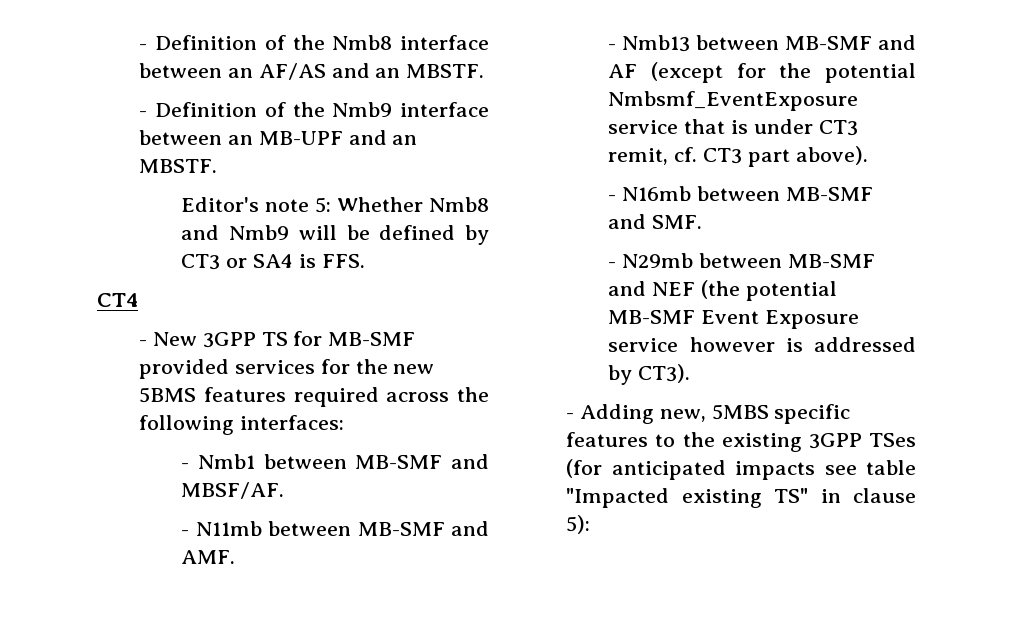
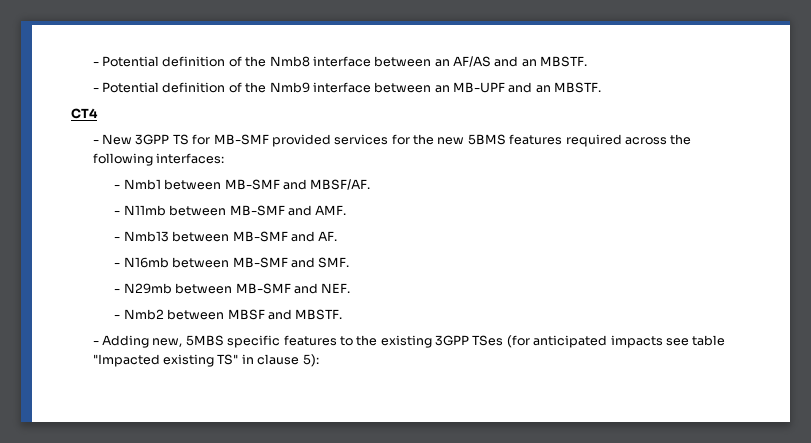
[139,35,257,50] - Definition -> [92,56,226,67] - Potential definition
[154,102,257,117] Definition -> [102,82,226,93] Potential definition
[181,197,489,213] [181,225,489,245] [181,254,365,270] // Editor's note 5: Whether Nmb8 and Nmb9 will be defined by CT3 or SA4 is FFS. -> (602, 87) none
[608,62,916,83] [608,91,859,111] [608,119,858,136] [608,146,868,167] AF (except for the potential Nmbsmf_EventExposure service that is under CT3 remit, cf. CT3 part above). -> [318,231,338,241] AF.
[652,280,837,301] [608,310,860,329] [608,337,916,352] [608,364,691,385] NEF (the potential MB-SMF Event Exposure service however is addressed by CT3). -> [321,283,351,293] [114,309,343,320] NEF. // - Nmb2 between MBSF and MBSTF.

